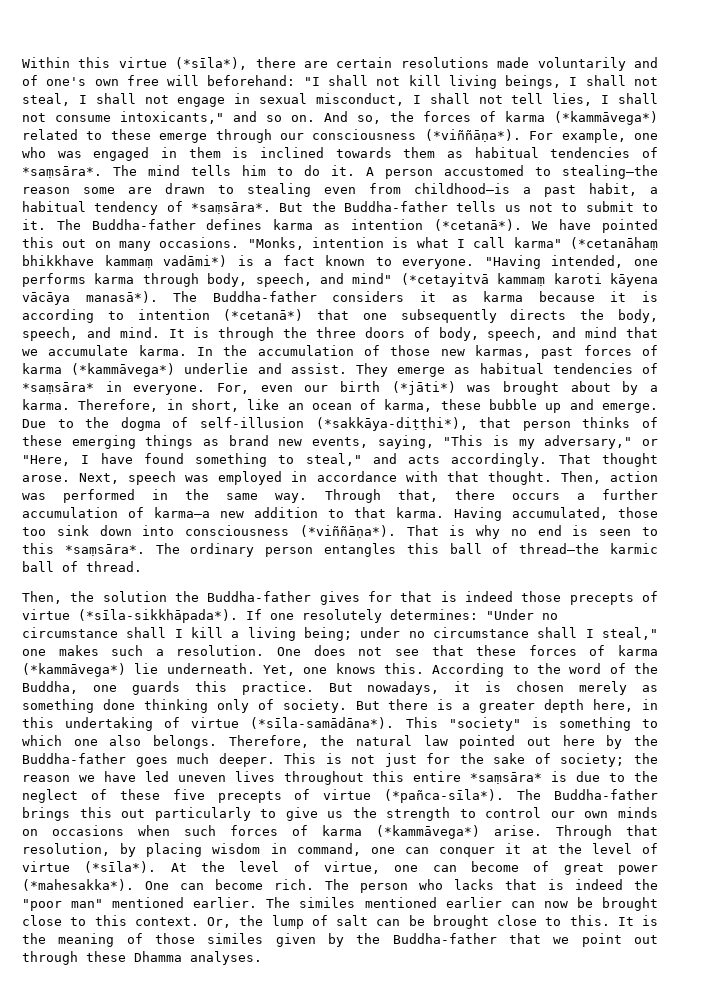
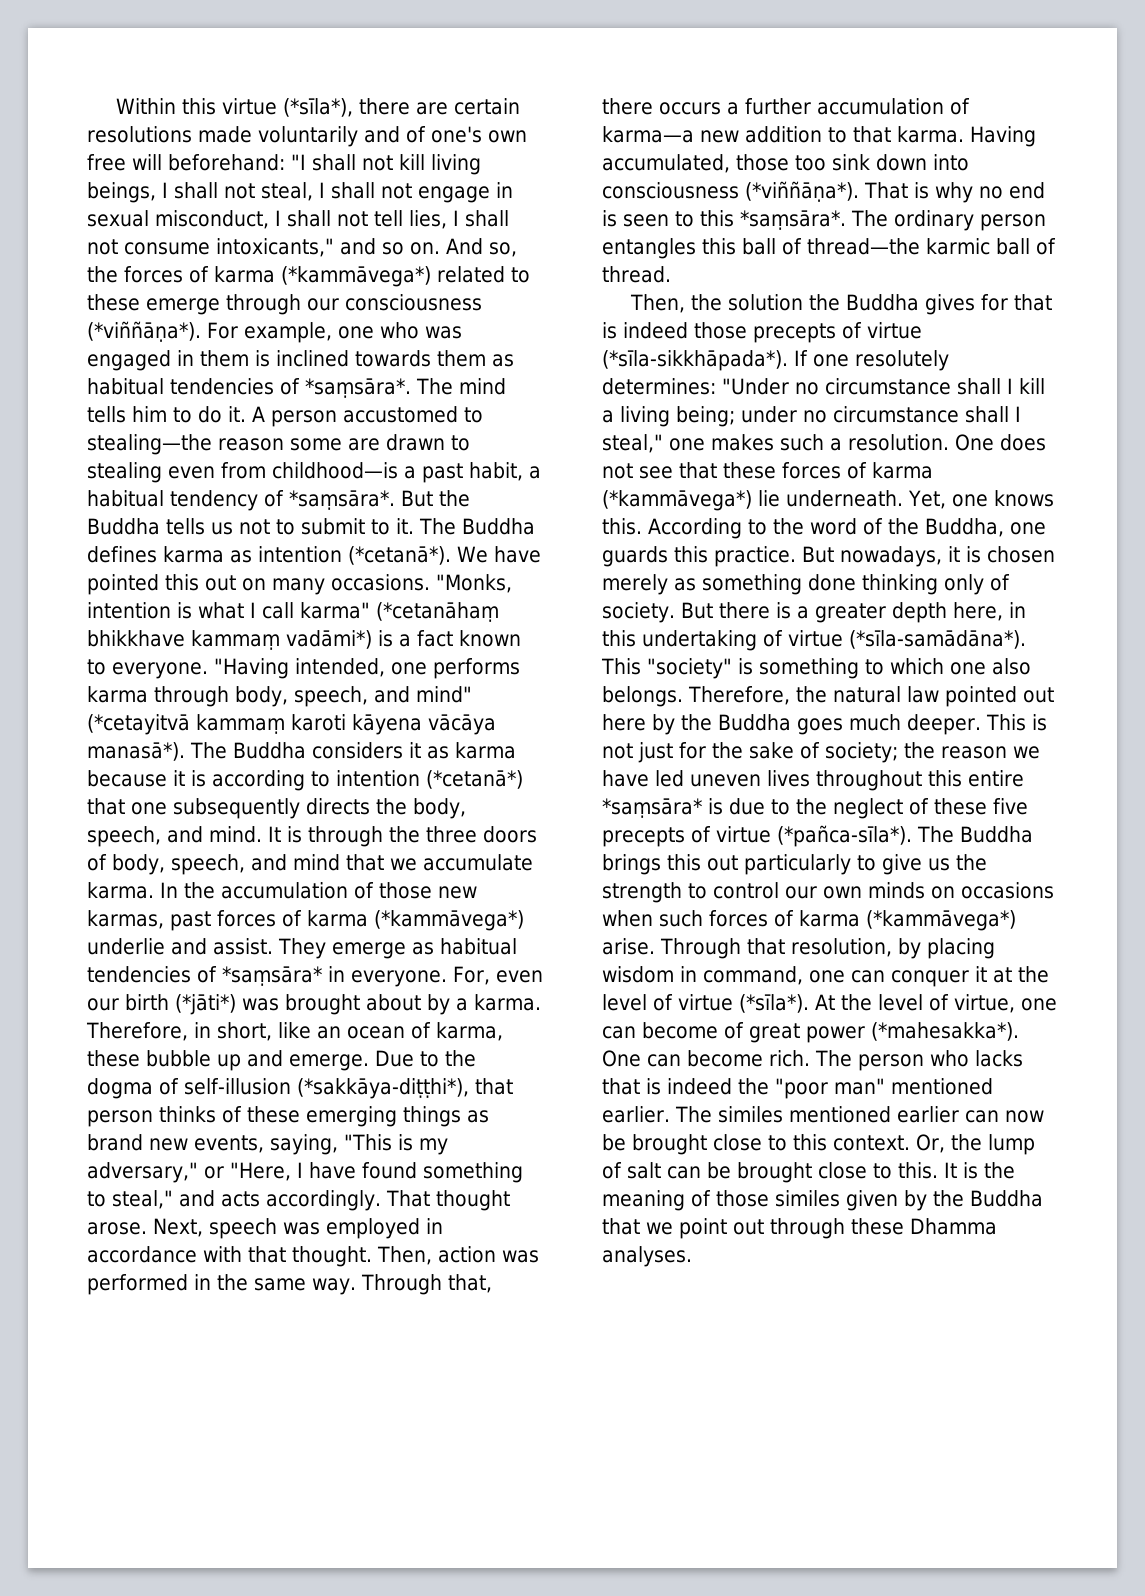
[343,201,448,212] Buddha-father -> [87,518,160,535] Buddha
[91,219,196,230] Buddha-father -> [462,518,535,535] Buddha
[212,291,317,302] Buddha-father -> [233,742,306,759] Buddha
[207,591,312,602] Buddha-father -> [845,294,919,311] Buddha
[22,753,126,764] Buddha-father -> [718,714,791,731] Buddha
[554,789,659,800] Buddha-father -> [960,826,1033,843] Buddha
[392,933,497,944] Buddha-father -> [970,1190,1043,1207] Buddha

